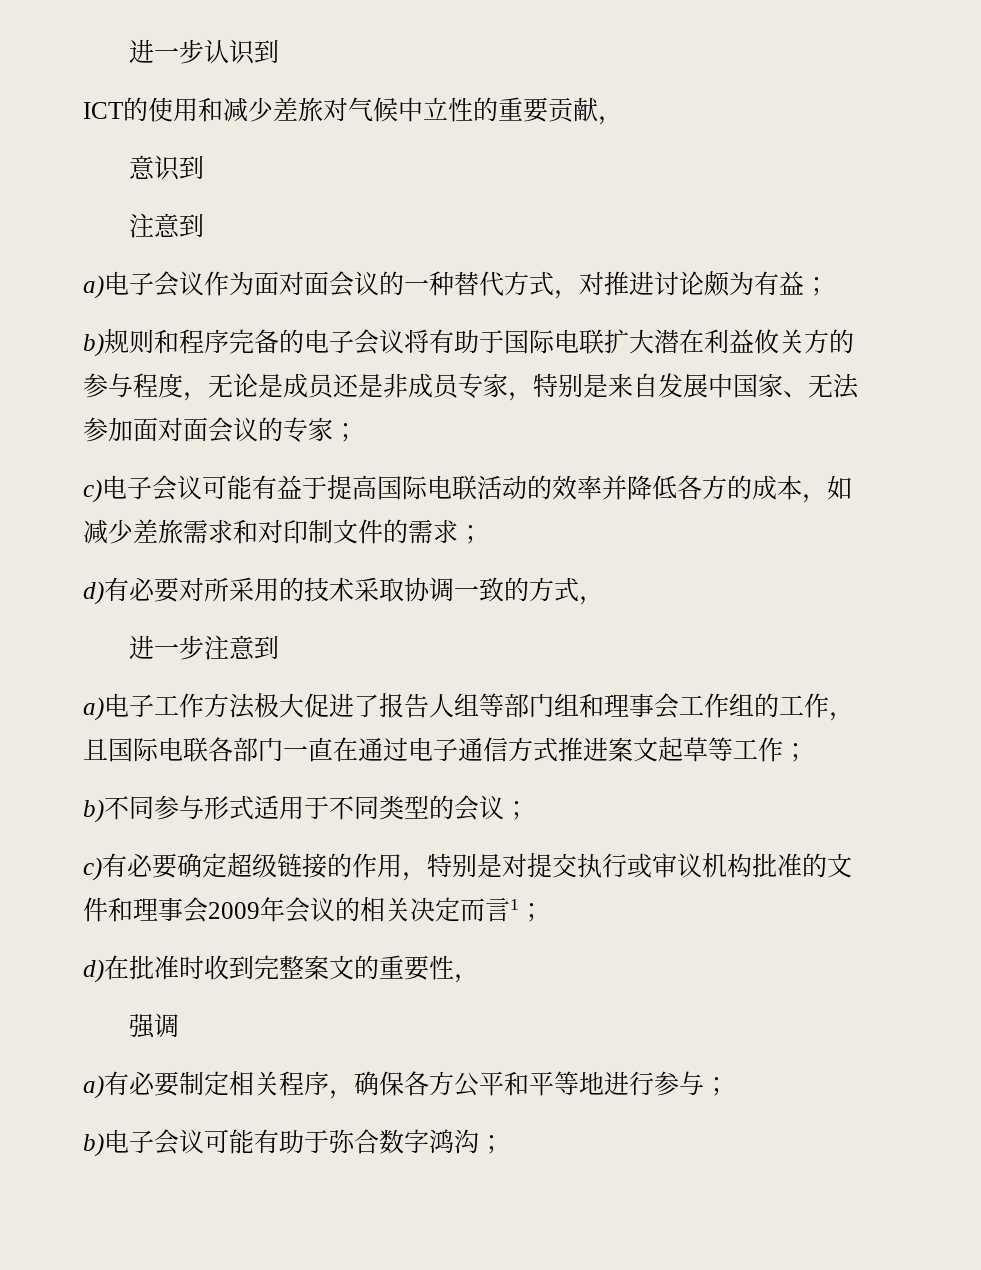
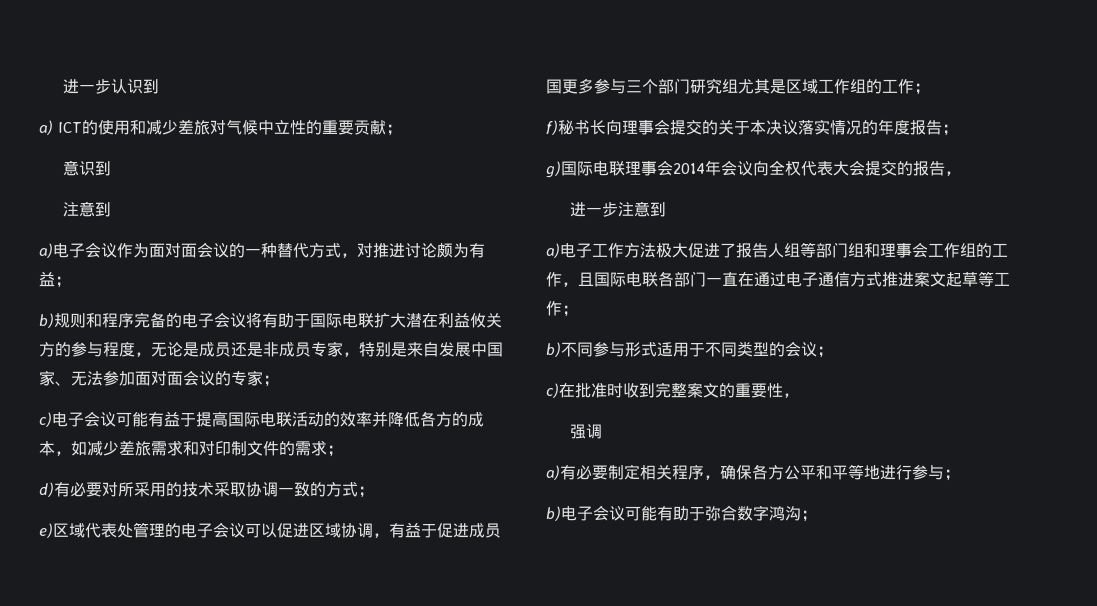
(279, 52) none -> [39,120,53,135] a)
[598,116,623,125] ， -> [386,124,402,136] ；
(579, 589) none -> [358,486,374,498] [39,522,501,538] [546,78,930,95] [546,119,959,136] [546,160,945,178] ； // e)区域代表处管理的电子会议可以促进区域协调，有益于促进成员国更多参与三个部门研究组尤其是区域工作组的工作； // f)秘书长向理事会提交的关于本决议落实情况的年度报告； // g)国际电联理事会2014年会议向全权代表大会提交的报告
[102,853,852,881] [83,897,544,923] [83,959,104,983] 有必要确定超级链接的作用，特别是对提交执行或审议机构批准的文件和理事会2009年会议的相关决定而言1； // d) -> (559, 390) none

